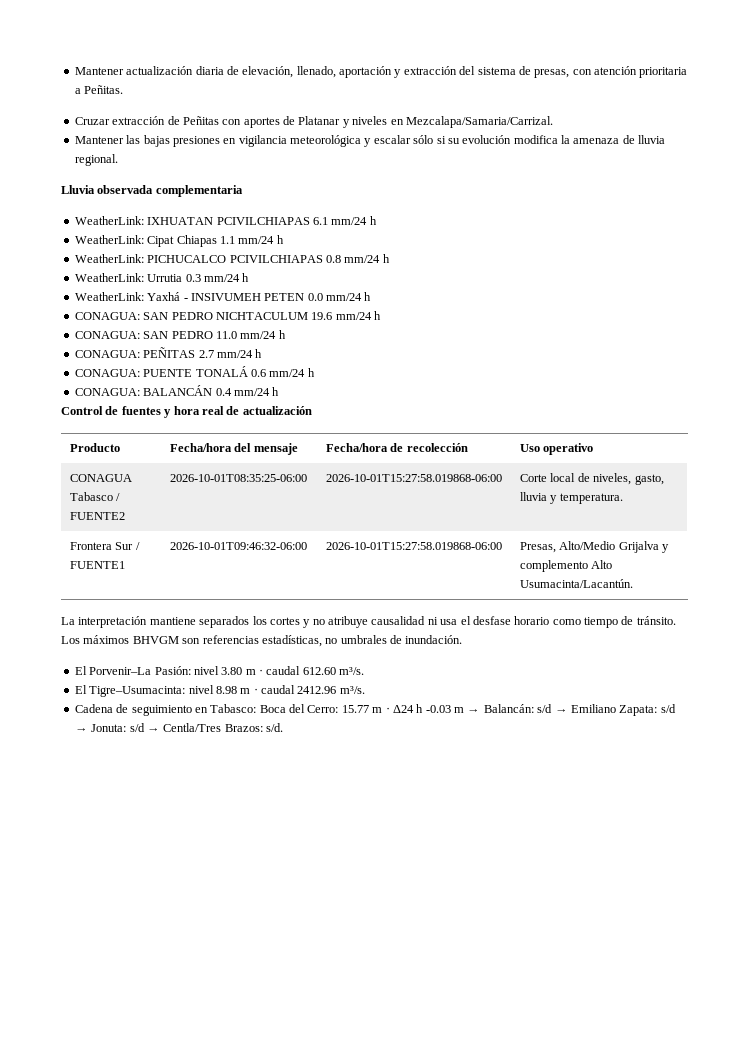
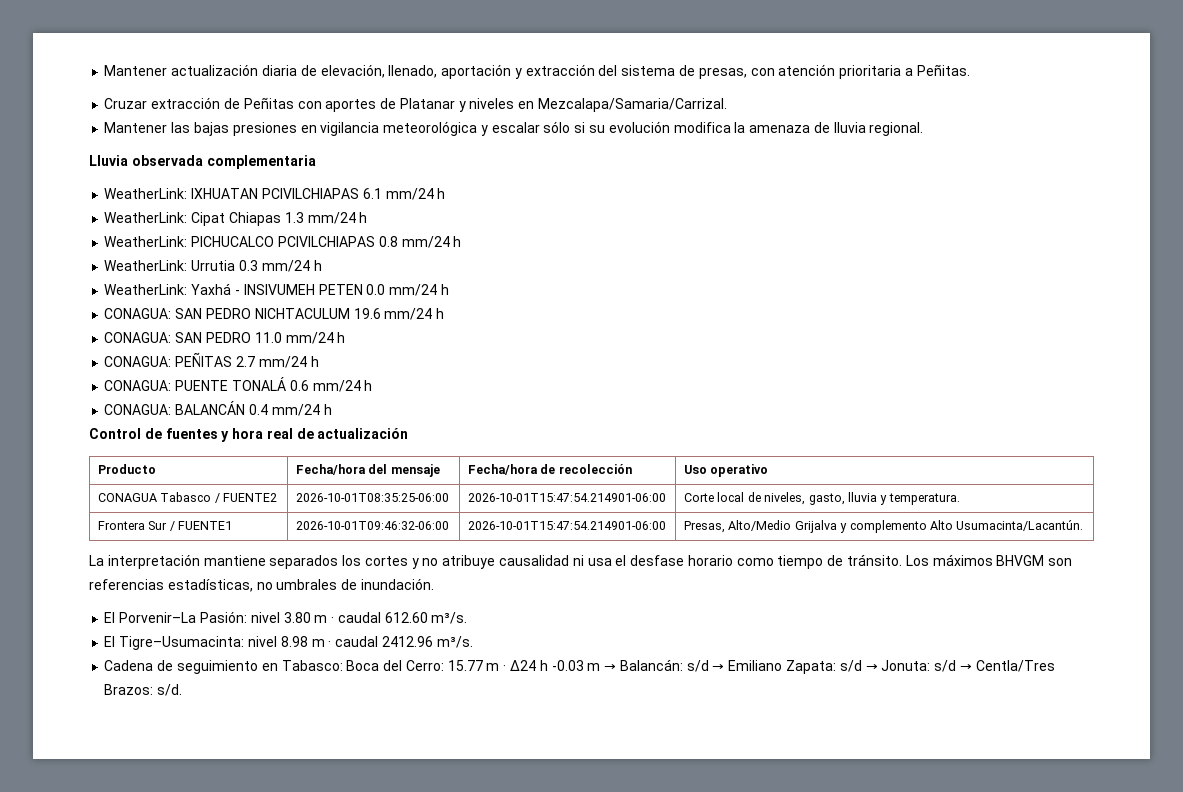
[219,236,235,244] 1.1 -> [284,212,304,223] 1.3
[326,474,503,482] 2026-10-01T15:27:58.019868-06:00 -> [468,493,667,502] 2026-10-01T15:47:54.214901-06:00
[326,542,503,550] 2026-10-01T15:27:58.019868-06:00 -> [468,521,667,530] 2026-10-01T15:47:54.214901-06:00

